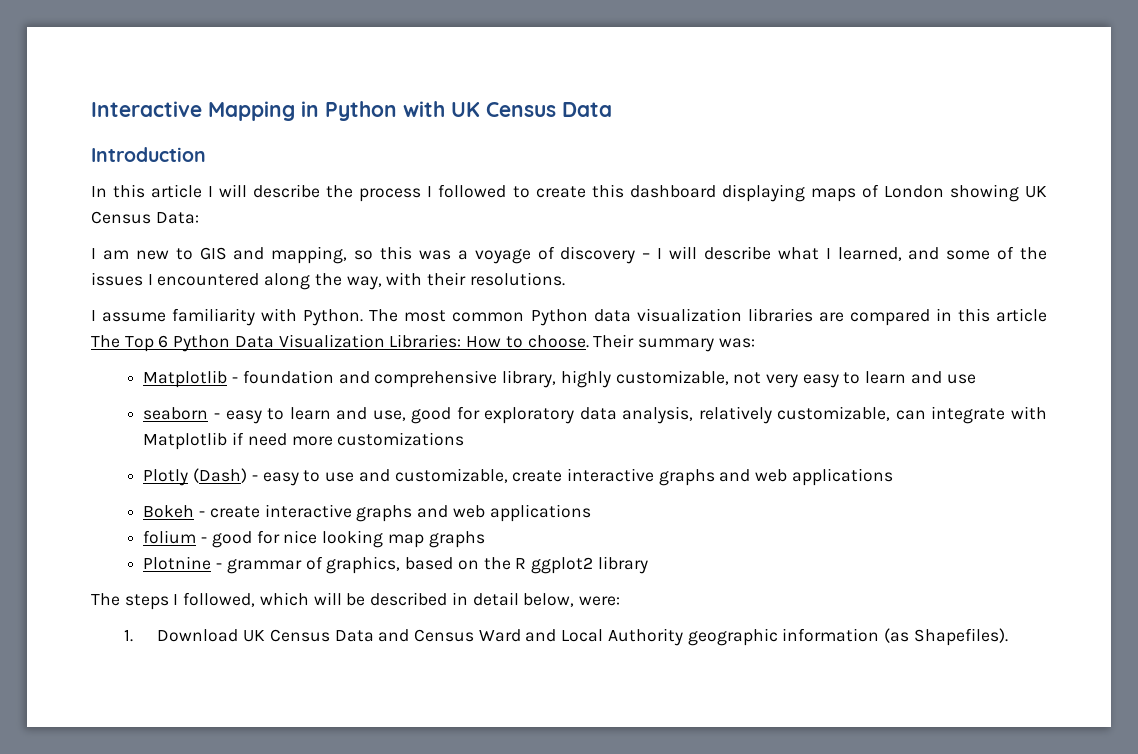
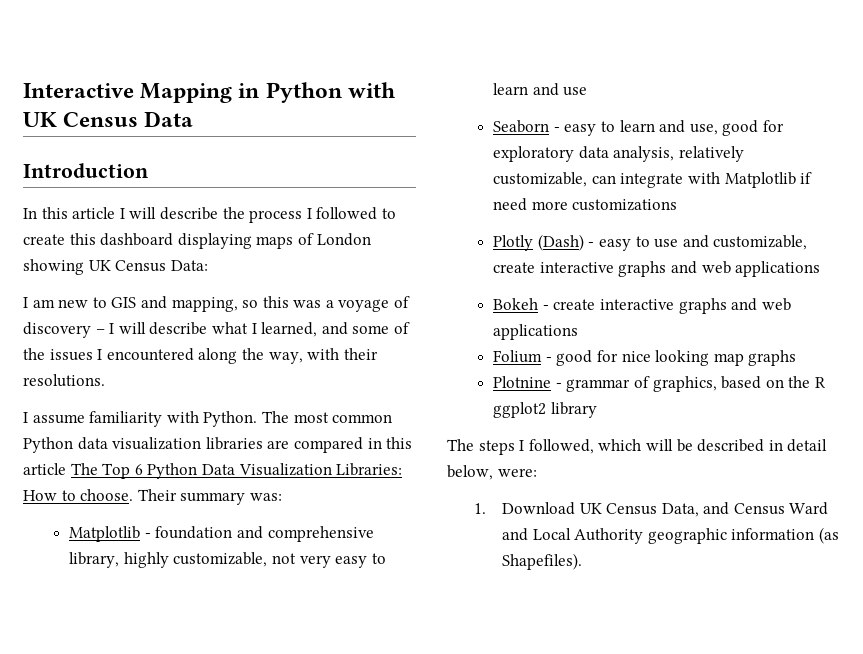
[143,407,209,420] seaborn -> [493,120,550,133] Seaborn
[143,530,197,544] folium -> [493,350,543,363] Folium
[334,630,374,642] Data -> [661,503,699,517] Data,

